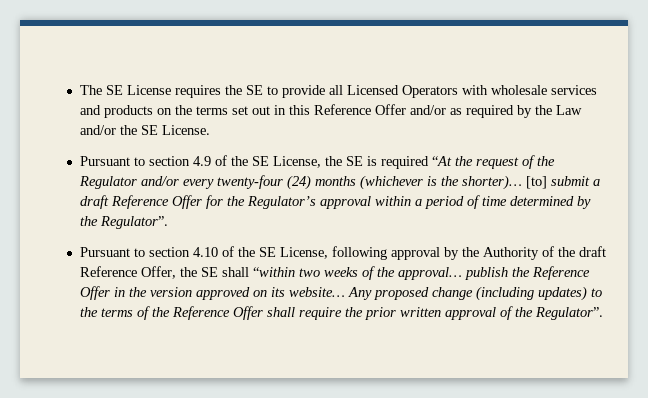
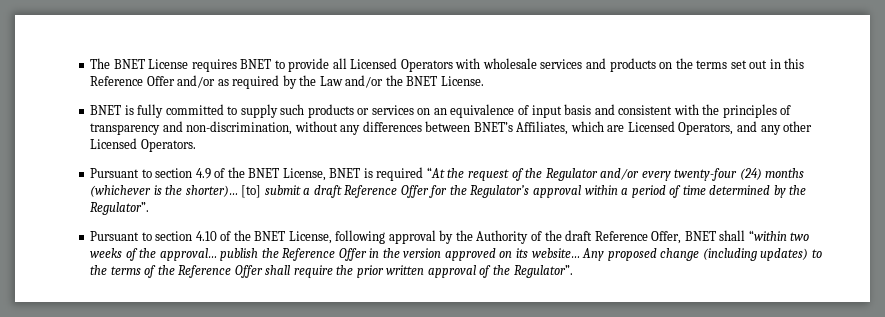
[105,85,123,95] SE -> [113,59,145,69] BNET
[224,85,263,95] the SE -> [240,59,272,69] BNET
[140,125,158,135] SE -> [406,76,438,86] BNET
(210, 130) none -> [90,104,792,118] [90,121,813,135] [90,138,196,152] // BNET is fully committed to supply such products or services on an equivalence of input basis and consistent with the principles of transparency and non-discrimination, without any differences between BNET’s Affiliates, which are Licensed Operators, and any other Licensed Operators.
[251,156,363,168] SE License, the SE -> [248,168,361,181] BNET License, BNET
[258,247,276,257] SE -> [254,231,286,241] BNET
[179,267,218,277] the SE -> [684,231,716,241] BNET

